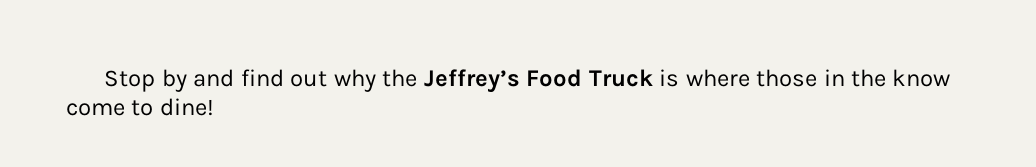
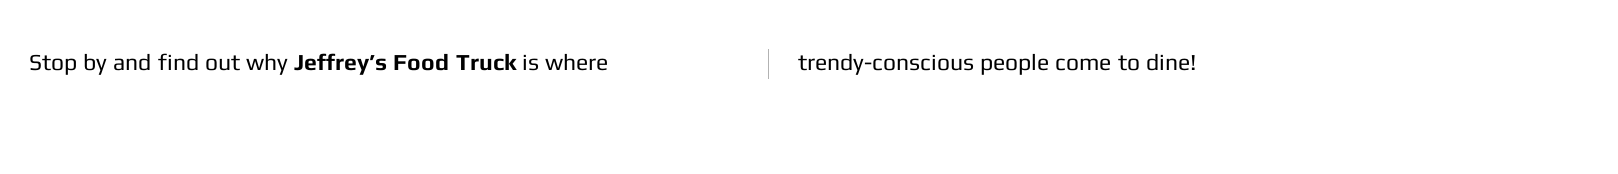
[382,69,418,87] the -> (289, 64) none
[756,69,951,87] those in the know -> [798,53,1050,75] trendy-conscious people

